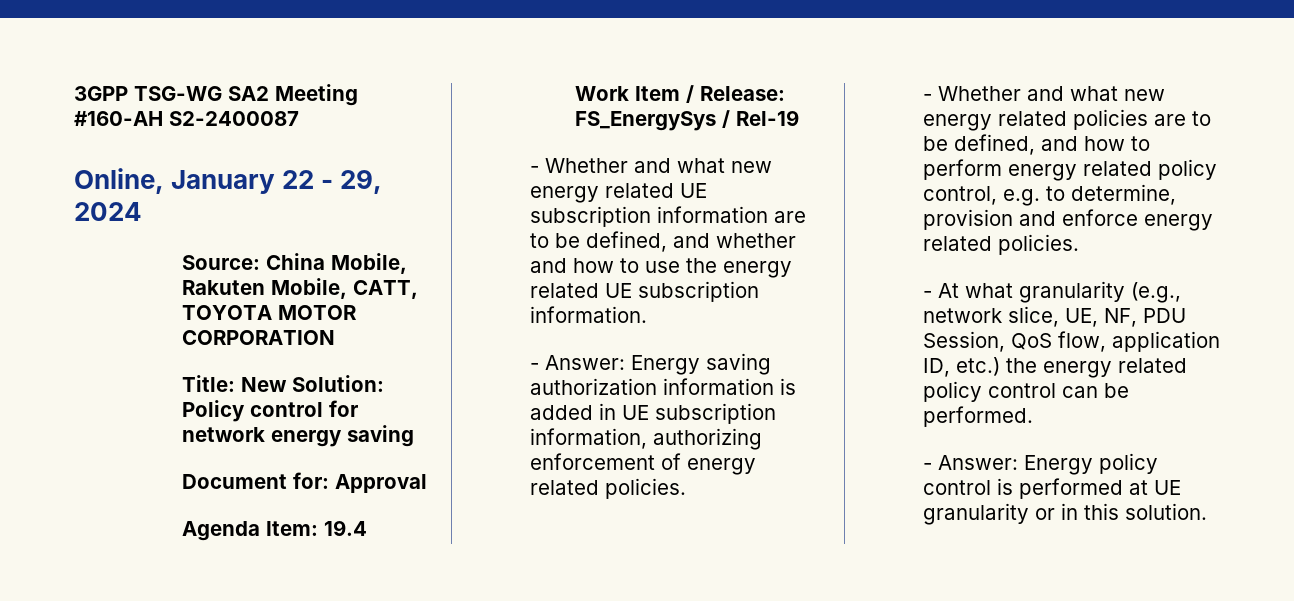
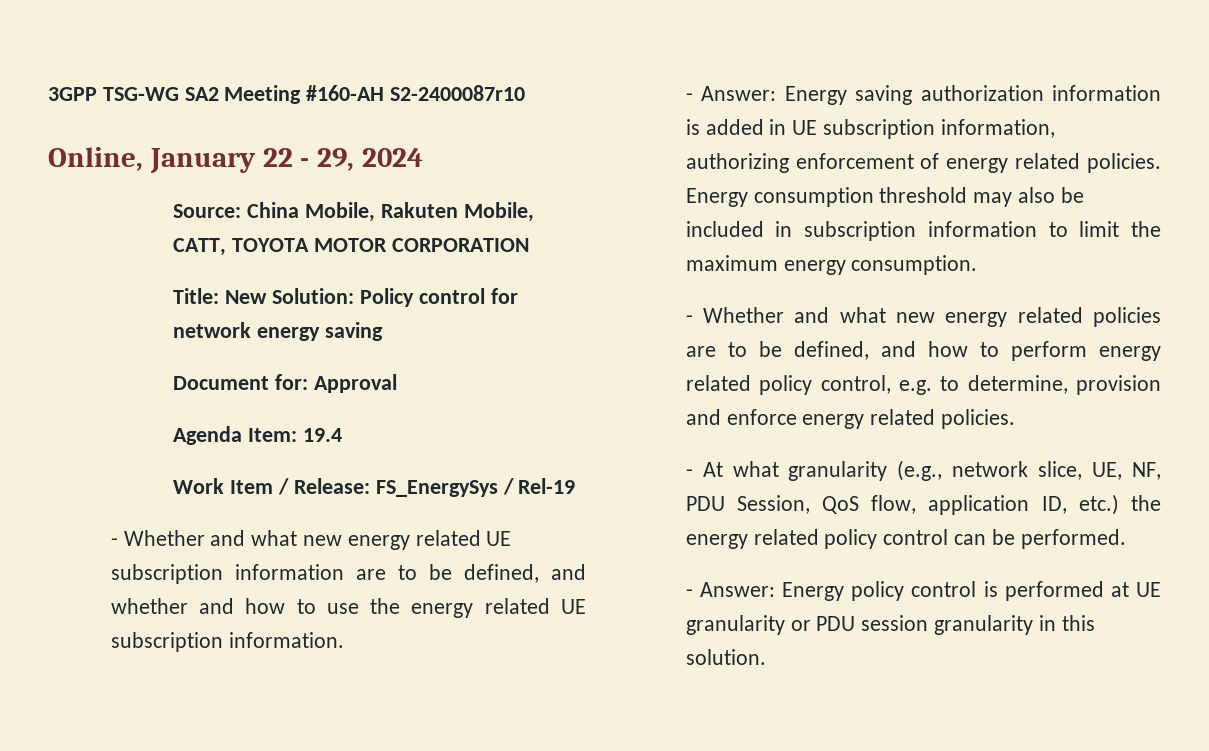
[169,111,299,126] S2-2400087 -> [390,85,526,101] S2-2400087r10
(686, 488) none -> [685,187,1084,207] [685,221,1161,241] [685,255,978,275] Energy consumption threshold may also be included in subscription information to limit the maximum energy consumption.
(1055, 514) none -> [816,615,1033,635] PDU session granularity

